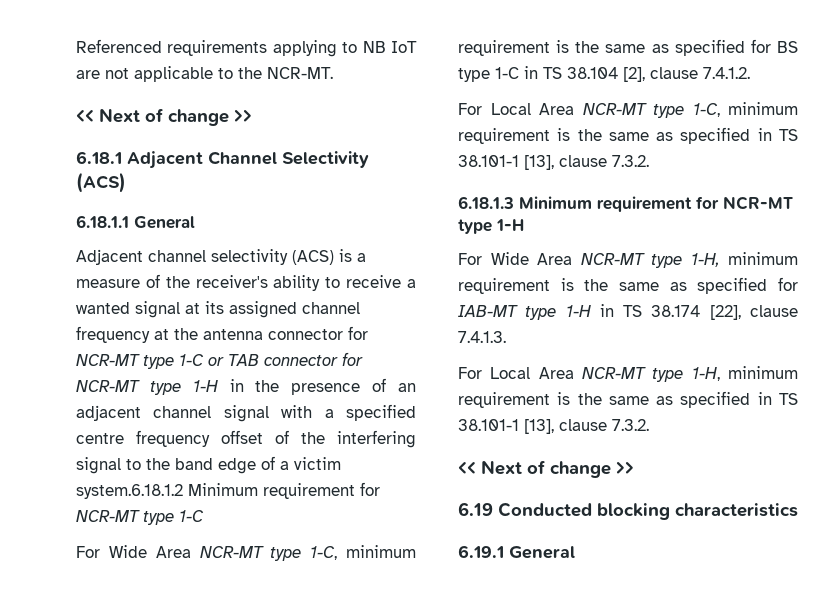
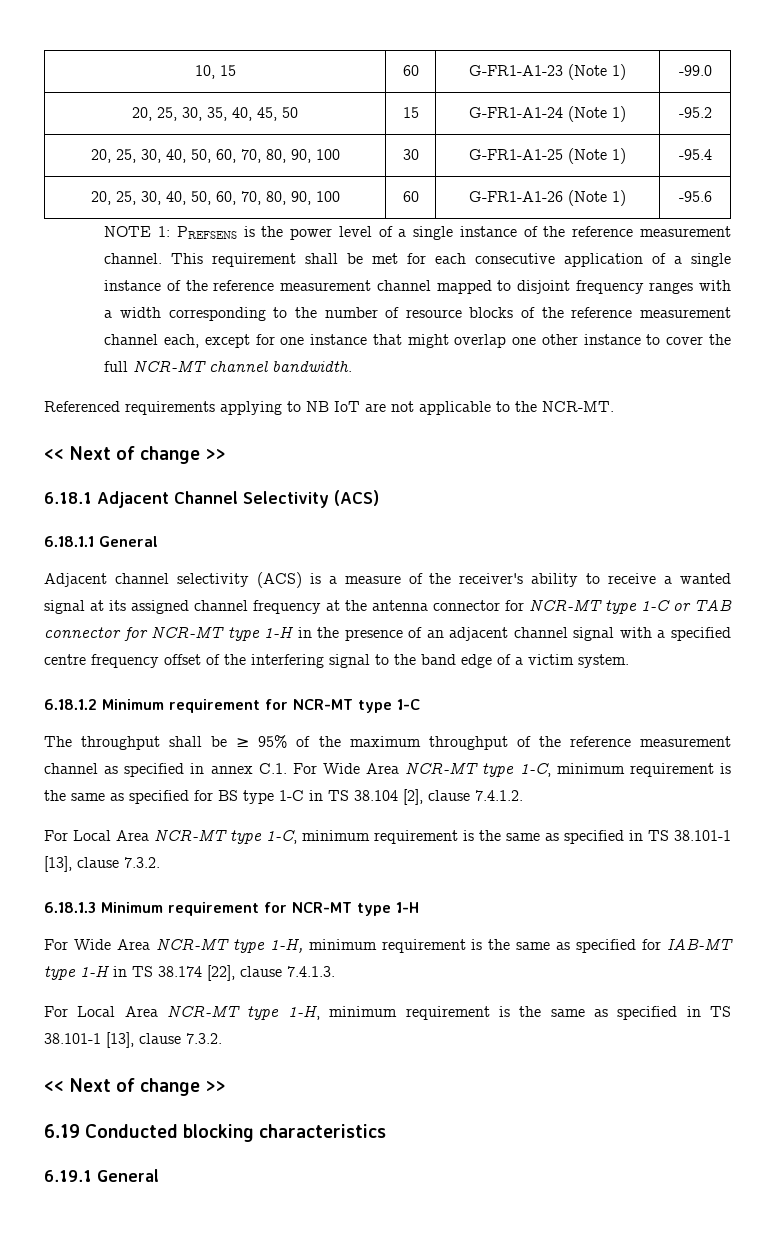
(76, 46) none -> [194,65,236,79] [402,65,419,76] [469,64,626,80] [678,65,712,76] [132,107,298,121] [402,107,419,118] [469,106,626,122] [678,107,712,118] [90,149,340,163] [402,149,419,160] [469,148,626,164] [678,149,712,160] [90,191,340,205] [402,191,419,202] [469,190,626,206] [678,191,712,202] [104,226,731,240] [104,253,732,267] [104,280,731,294] [104,307,731,321] [104,334,732,348] [104,360,353,372] 10, 15 | 60 | G-FR1-A1-23 (Note 1) | -99.0 // 20, 25, 30, 35, 40, 45, 50 | 15 | G-FR1-A1-24 (Note 1) | -95.2 // 20, 25, 30, 40, 50, 60, 70, 80, 90, 100 | 30 | G-FR1-A1-25 (Note 1) | -95.4 // 20, 25, 30, 40, 50, 60, 70, 80, 90, 100 | 60 | G-FR1-A1-26 (Note 1) | -95.6 // NOTE 1: PREFSENS is the power level of a single instance of the reference measurement channel. This requirement shall be met for each consecutive application of a single instance of the reference measurement channel mapped to disjoint frequency ranges with a width corresponding to the number of resource blocks of the reference measurement channel each, except for one instance that might overlap one other instance to cover the full NCR-MT channel bandwidth. //
[76,484,183,499] system.6.18.1.2 -> [578,654,629,668] [44,699,97,710] system. // 6.18.1.2
(204, 516) none -> [44,735,732,750] [44,763,287,777] The throughput shall be ≥ 95% of the maximum throughput of the reference measurement channel as specified in annex C.1.

